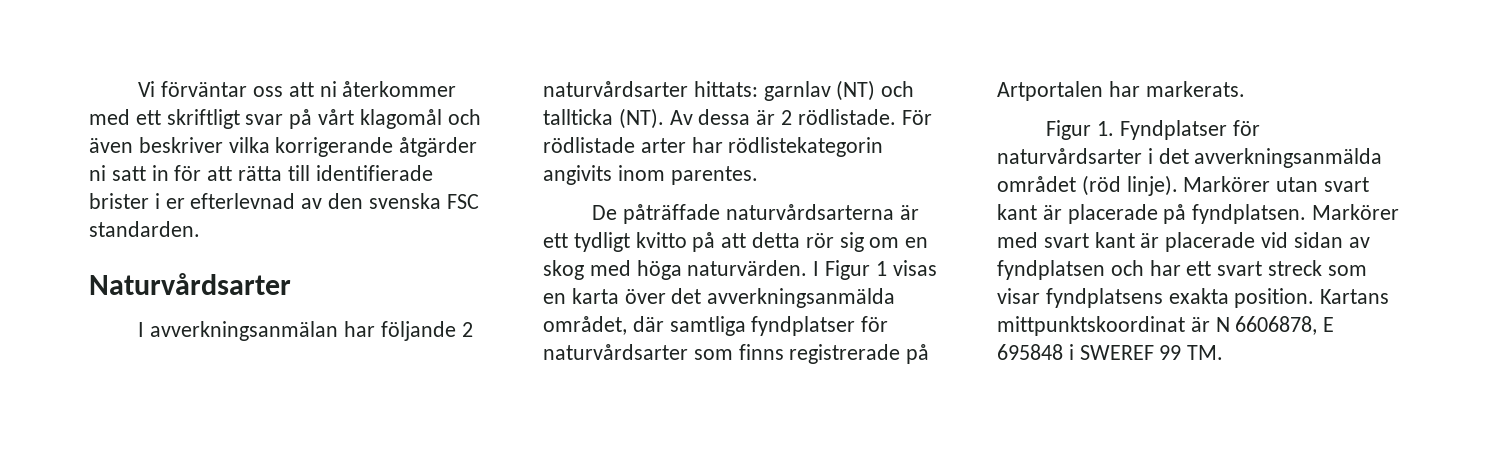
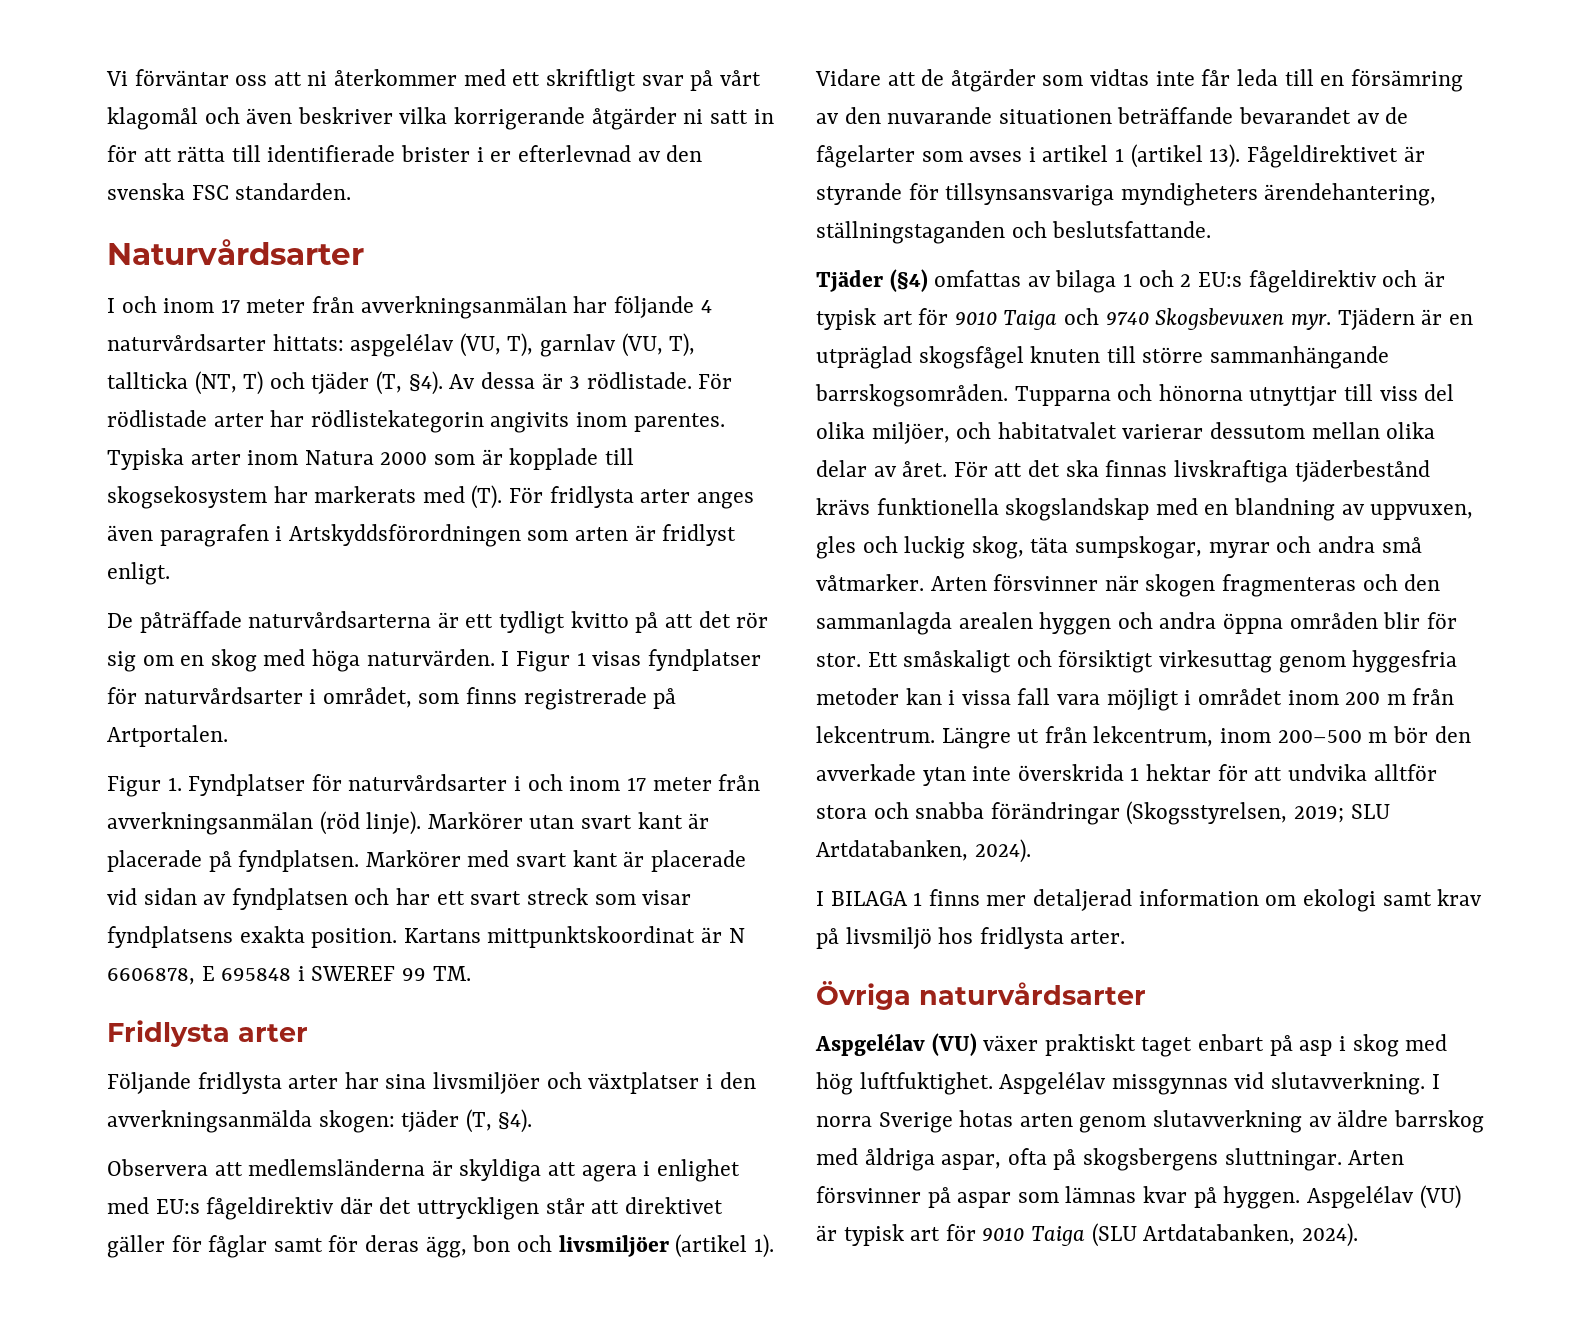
(145, 329) none -> [121,296,355,313] och inom 17 meter från
[461,322,473,337] 2 -> [700,300,712,313] 4
[763,80,915,101] [543,108,664,129] garnlav (NT) och tallticka (NT). -> [350,333,696,357] [107,371,443,395] aspgelélav (VU, T), garnlav (VU, T), tallticka (NT, T) och tjäder (T, §4).
[781,110,793,125] 2 -> [569,376,581,389] 3
(758, 175) none -> [107,448,634,470] [107,485,754,509] [107,524,737,547] [107,562,170,585] Typiska arter inom Natura 2000 som är kopplade till skogsekosystem har markerats med (T). För fridlysta arter anges även paragrafen i Artskyddsförordningen som arten är fridlyst enligt.
[752,232,801,248] detta -> [698,611,731,628] det
[543,288,896,308] [543,316,746,336] en karta över det avverkningsanmälda området, där samtliga -> (642, 658) none
(688, 352) none -> [309,687,412,708] i området,
[997,81,1245,101] Artportalen har markerats. -> [107,725,228,747] Artportalen.
[1158,148,1383,168] [997,176,1076,192] det avverkningsanmälda området -> [527,774,761,791] [107,812,313,835] och inom 17 meter från avverkningsanmälan
(1224, 352) none -> [107,1020,308,1047] [107,1072,756,1094] [107,1109,533,1133] [107,1159,740,1182] [107,1197,723,1220] [107,1234,774,1258] [815,69,1463,92] [816,107,1409,124] [816,144,1425,168] [816,183,1437,206] [816,221,1212,244] [816,269,1445,293] [816,308,1473,330] [816,346,1390,369] [815,384,1455,407] [816,422,1436,444] [816,460,1430,483] [816,498,1474,521] [816,536,1422,559] [816,574,1441,597] [816,612,1457,635] [816,650,1458,673] [816,688,1455,711] [816,726,1471,749] [816,764,1437,786] [816,801,1390,825] [816,839,1031,863] [816,889,1483,912] [816,927,1126,949] [816,981,1146,1010] [815,1033,1448,1057] [816,1072,1440,1095] [816,1110,1484,1133] [816,1148,1405,1171] [816,1185,1461,1209] [816,1223,1358,1247] // Fridlysta arter // Följande fridlysta arter har sina livsmiljöer och växtplatser i den avverkningsanmälda skogen: tjäder (T, §4). // Observera att medlemsländerna är skyldiga att agera i enlighet med EU:s fågeldirektiv där det uttryckligen står att direktivet gäller för fåglar samt för deras ägg, bon och livsmiljöer (artikel 1). Vidare att de åtgärder som vidtas inte får leda till en försämring av den nuvarande situationen beträffande bevarandet av de fågelarter som avses i artikel 1 (artikel 13). Fågeldirektivet är styrande för tillsynsansvariga myndigheters ärendehantering, ställningstaganden och beslutsfattande. // Tjäder (§4) omfattas av bilaga 1 och 2 EU:s fågeldirektiv och är typisk art för 9010 Taiga och 9740 Skogsbevuxen myr. Tjädern är en utpräglad skogsfågel knuten till större sammanhängande barrskogsområden. Tupparna och hönorna utnyttjar till viss del olika miljöer, och habitatvalet varierar dessutom mellan olika delar av året. För att det ska finnas livskraftiga tjäderbestånd krävs funktionella skogslandskap med en blandning av uppvuxen, gles och luckig skog, täta sumpskogar, myrar och andra små våtmarker. Arten försvinner när skogen fragmenteras och den sammanlagda arealen hyggen och andra öppna områden blir för stor. Ett småskaligt och försiktigt virkesuttag genom hyggesfria metoder kan i vissa fall vara möjligt i området inom 200 m från lekcentrum. Längre ut från lekcentrum, inom 200–500 m bör den avverkade ytan inte överskrida 1 hektar för att undvika alltför stora och snabba förändringar (Skogsstyrelsen, 2019; SLU Artdatabanken, 2024). // I BILAGA 1 finns mer detaljerad information om ekologi samt krav på livsmiljö hos fridlysta arter. // Övriga naturvårdsarter // Aspgelélav (VU) växer praktiskt taget enbart på asp i skog med hög luftfuktighet. Aspgelélav missgynnas vid slutavverkning. I norra Sverige hotas arten genom slutavverkning av äldre barrskog med åldriga aspar, ofta på skogsbergens sluttningar. Arten försvinner på aspar som lämnas kvar på hyggen. Aspgelélav (VU) är typisk art för 9010 Taiga (SLU Artdatabanken, 2024).

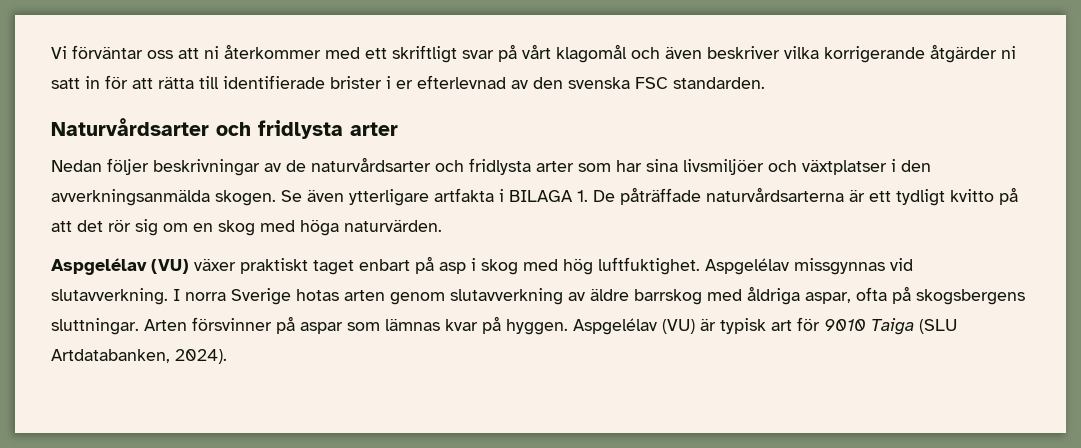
[107,296,712,319] [107,333,696,357] [107,371,733,395] [107,410,725,433] [107,448,634,470] [107,485,754,509] [107,524,737,547] [107,562,170,585] // I och inom 17 meter från avverkningsanmälan har följande 4 naturvårdsarter hittats: aspgelélav (VU, T), garnlav (VU, T), tallticka (NT, T) och tjäder (T, §4). Av dessa är 3 rödlistade. För rödlistade arter har rödlistekategorin angivits inom parentes. Typiska arter inom Natura 2000 som är kopplade till skogsekosystem har markerats med (T). För fridlysta arter anges även paragrafen i Artskyddsförordningen som arten är fridlyst enligt. // -> [216,120,398,139] [51,157,931,176] [51,188,588,206] och fridlysta arter // Nedan följer beskrivningar av de naturvårdsarter och fridlysta arter som har sina livsmiljöer och växtplatser i den avverkningsanmälda skogen. Se även ytterligare artfakta i BILAGA 1.
[501,649,761,672] [107,687,677,710] [107,725,228,747] [107,774,761,797] [107,811,710,835] [107,850,746,872] [107,888,692,910] [107,926,745,948] [107,966,471,985] [107,1020,308,1047] [107,1072,756,1094] [107,1109,533,1133] [107,1159,740,1182] [107,1197,723,1220] [107,1234,774,1258] [815,69,1463,92] [816,107,1409,124] [816,144,1425,168] [816,183,1437,206] [816,221,1212,244] [816,269,1445,293] [816,308,1473,330] [816,346,1390,369] [815,384,1455,407] [816,422,1436,444] [816,460,1430,483] [816,498,1474,521] [816,536,1422,559] [816,574,1441,597] [816,612,1457,635] [816,650,1458,673] [816,688,1455,711] [816,726,1471,749] [816,764,1437,786] [816,801,1390,825] [816,839,1031,863] [816,889,1483,912] [816,927,1126,949] [816,981,1146,1010] I Figur 1 visas fyndplatser för naturvårdsarter i området, som finns registrerade på Artportalen. // Figur 1. Fyndplatser för naturvårdsarter i och inom 17 meter från avverkningsanmälan (röd linje). Markörer utan svart kant är placerade på fyndplatsen. Markörer med svart kant är placerade vid sidan av fyndplatsen och har ett svart streck som visar fyndplatsens exakta position. Kartans mittpunktskoordinat är N 6606878, E 695848 i SWEREF 99 TM. // Fridlysta arter // Följande fridlysta arter har sina livsmiljöer och växtplatser i den avverkningsanmälda skogen: tjäder (T, §4). // Observera att medlemsländerna är skyldiga att agera i enlighet med EU:s fågeldirektiv där det uttryckligen står att direktivet gäller för fåglar samt för deras ägg, bon och livsmiljöer (artikel 1). Vidare att de åtgärder som vidtas inte får leda till en försämring av den nuvarande situationen beträffande bevarandet av de fågelarter som avses i artikel 1 (artikel 13). Fågeldirektivet är styrande för tillsynsansvariga myndigheters ärendehantering, ställningstaganden och beslutsfattande. // Tjäder (§4) omfattas av bilaga 1 och 2 EU:s fågeldirektiv och är typisk art för 9010 Taiga och 9740 Skogsbevuxen myr. Tjädern är en utpräglad skogsfågel knuten till större sammanhängande barrskogsområden. Tupparna och hönorna utnyttjar till viss del olika miljöer, och habitatvalet varierar dessutom mellan olika delar av året. För att det ska finnas livskraftiga tjäderbestånd krävs funktionella skogslandskap med en blandning av uppvuxen, gles och luckig skog, täta sumpskogar, myrar och andra små våtmarker. Arten försvinner när skogen fragmenteras och den sammanlagda arealen hyggen och andra öppna områden blir för stor. Ett småskaligt och försiktigt virkesuttag genom hyggesfria metoder kan i vissa fall vara möjligt i området inom 200 m från lekcentrum. Längre ut från lekcentrum, inom 200–500 m bör den avverkade ytan inte överskrida 1 hektar för att undvika alltför stora och snabba förändringar (Skogsstyrelsen, 2019; SLU Artdatabanken, 2024). // I BILAGA 1 finns mer detaljerad information om ekologi samt krav på livsmiljö hos fridlysta arter. // Övriga naturvårdsarter -> (442, 225) none

